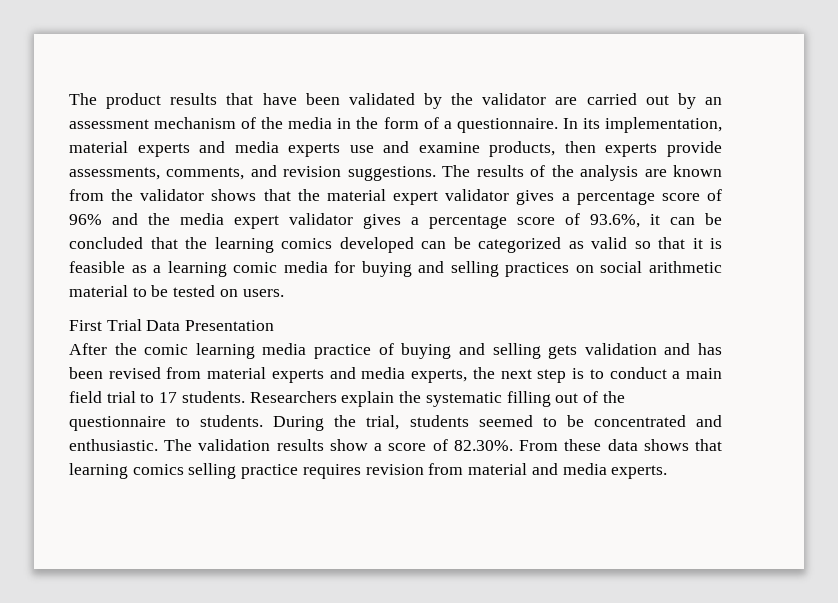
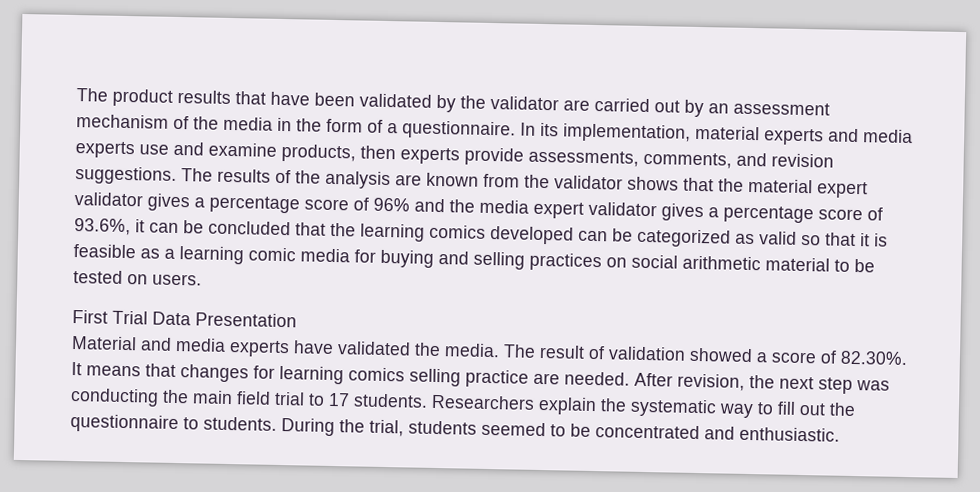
[69,343,723,359] [69,367,681,383] After the comic learning media practice of buying and selling gets validation and has been revised from material experts and media experts, the next step is to conduct a -> [71,335,908,366] [71,361,890,394] [70,387,189,407] Material and media experts have validated the media. The result of validation showed a score of 82.30%. It means that changes for learning comics selling practice are needed. After revision, the next step was conducting the
[506,391,598,407] filling out of -> [719,401,826,419] way to fill out
[164,439,723,451] [69,463,668,479] The validation results show a score of 82.30%. From these data shows that learning comics selling practice requires revision from material and media experts. -> (840, 434) none

